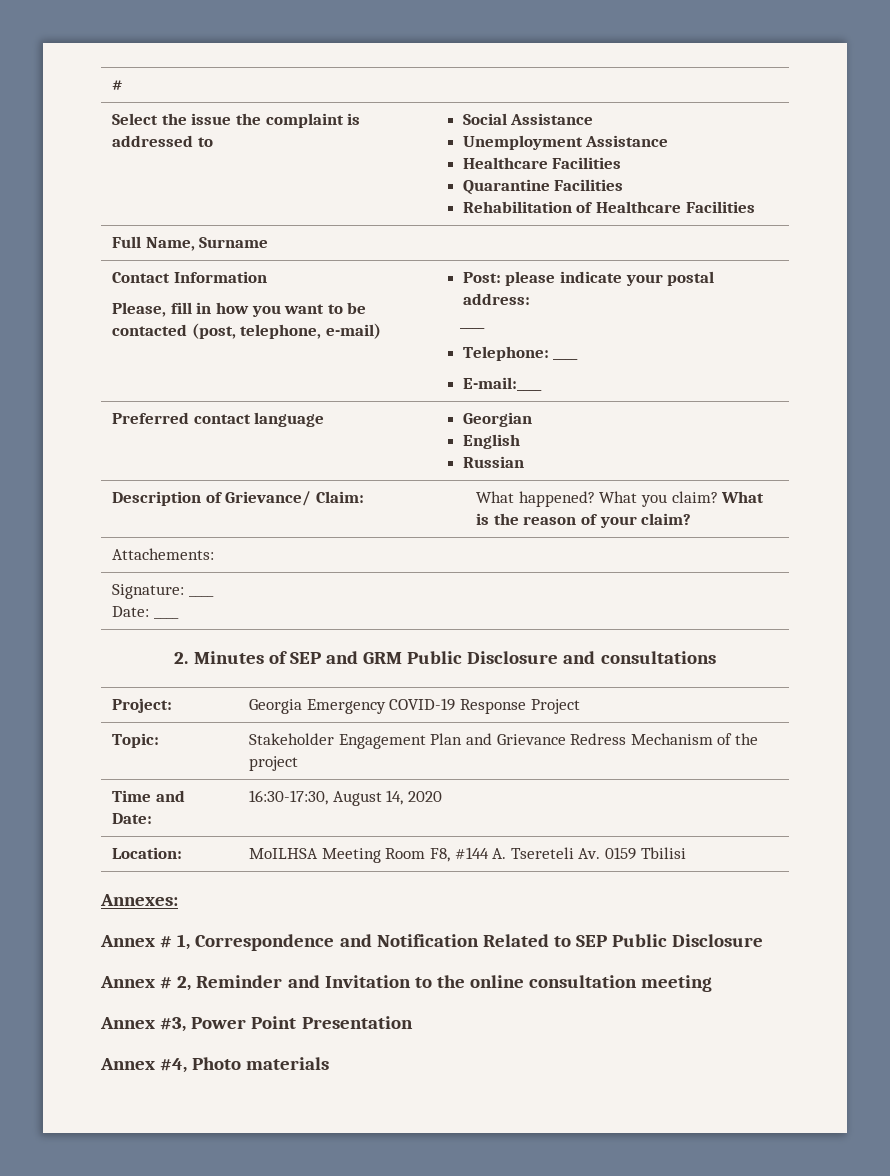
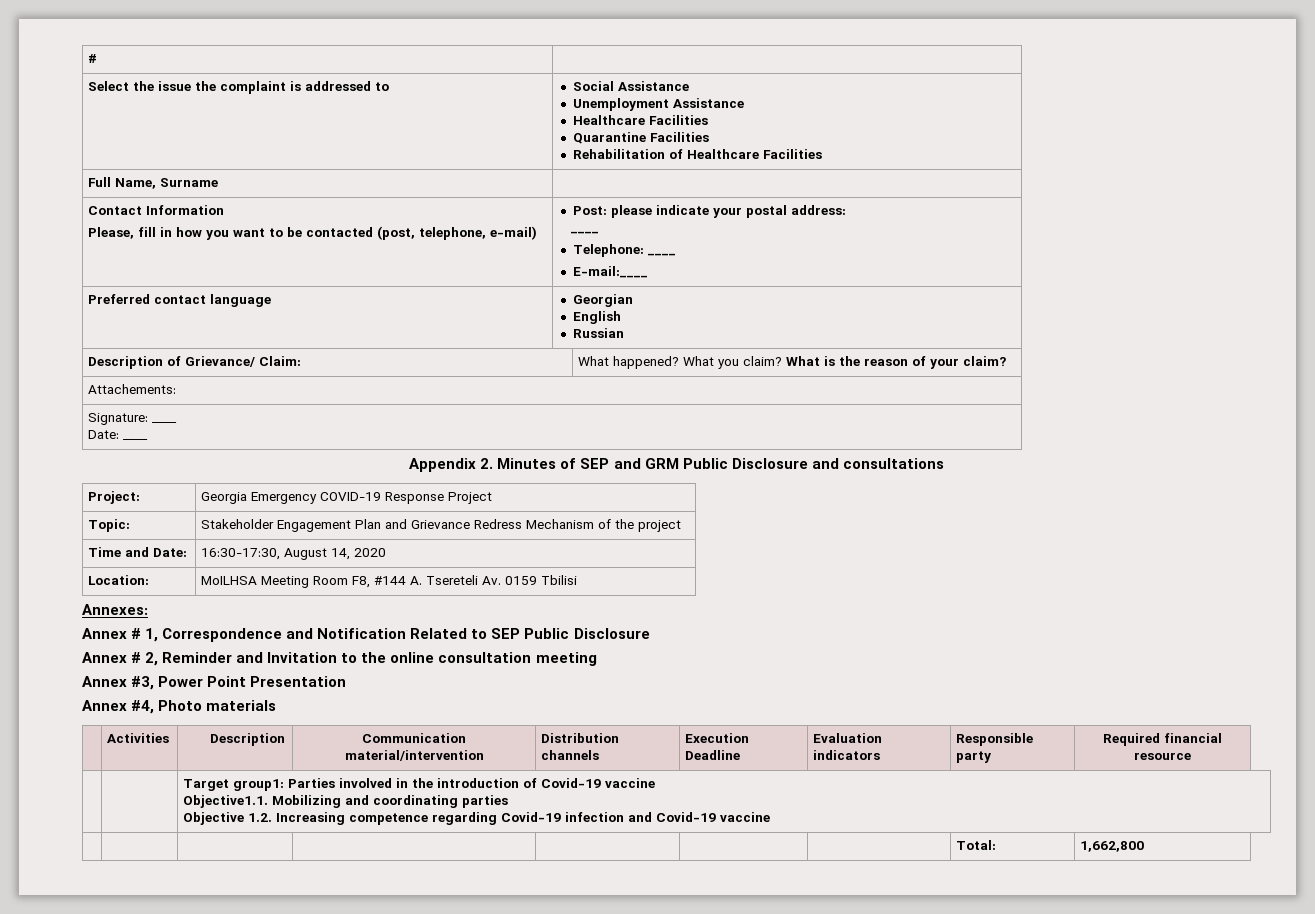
(179, 618) none -> [409,458,477,472] Appendix
(330, 1063) none -> [107,733,170,743] [209,733,285,746] [362,733,466,743] [344,750,484,761] [541,733,620,743] [541,750,600,760] [685,733,750,743] [685,750,741,760] [813,733,883,743] [813,750,881,760] [956,733,1034,746] [956,751,992,763] [1103,733,1222,746] [1134,752,1191,760] [183,778,656,791] [183,795,509,808] [183,812,771,825] [956,840,997,850] [1080,841,1145,852] // | Activities | Description | Communication material/intervention | Distribution channels | Execution Deadline | Evaluation indicators | Responsible party | Required financial resource // | | Target group1: Parties involved in the introduction of Covid-19 vaccine // Objective1.1. Mobilizing and coordinating parties // Objective 1.2. Increasing competence regarding Covid-19 infection and Covid-19 vaccine // | | | | | | | Total: | 1,662,800

